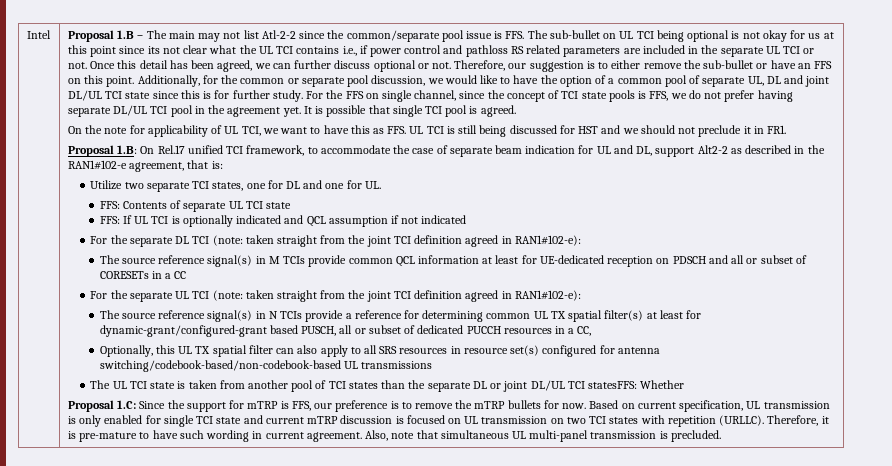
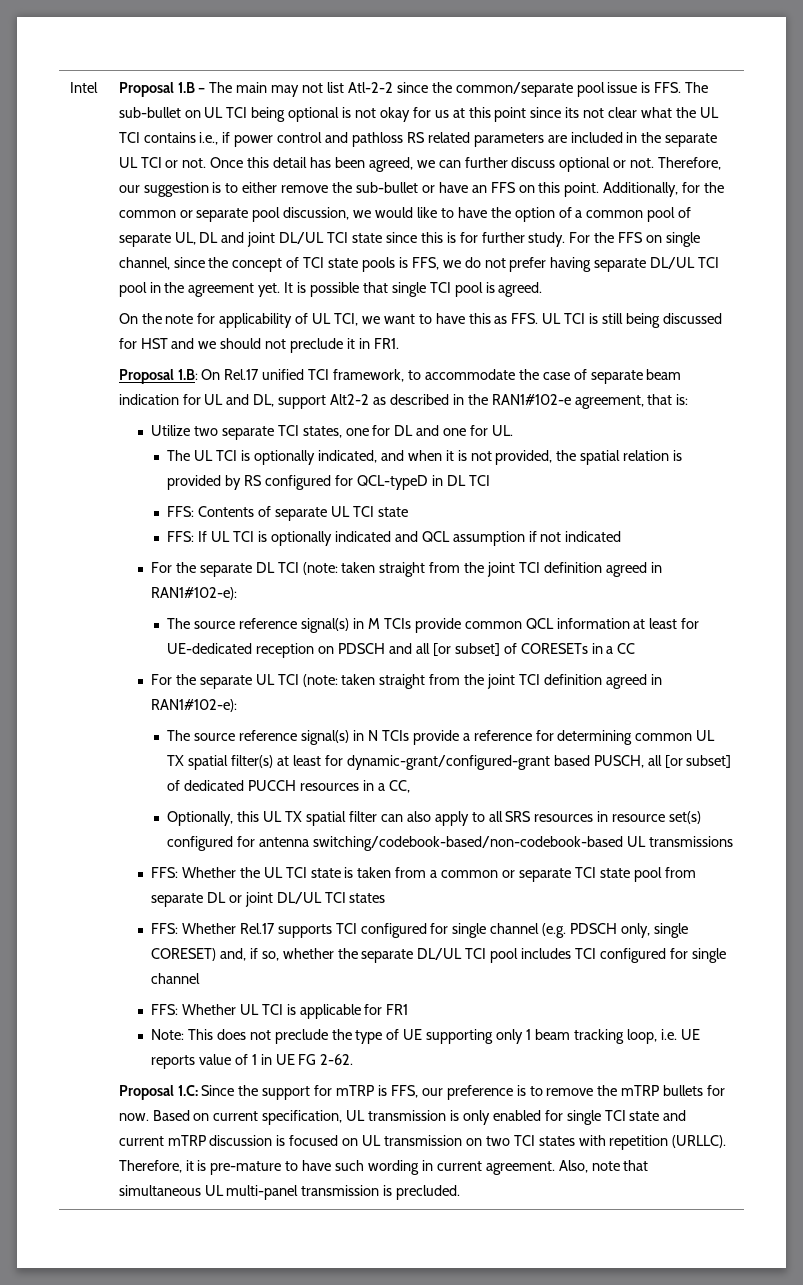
(381, 185) none -> [167,450,683,465] [167,475,490,490] // The UL TCI is optionally indicated, and when it is not provided, the spatial relation is provided by RS configured for QCL-typeD in DL TCI
[746,255,793,264] or subset -> [432,643,500,656] [or subset]
[354,325,401,334] or subset -> [664,755,732,768] [or subset]
[90,380,111,389] The -> [150,867,260,878] FFS: Whether the
[248,380,426,392] another pool of TCI states than the -> [430,867,696,882] a common or separate TCI state pool from
[588,380,685,389] statesFFS: Whether -> [349,893,386,903] [150,923,688,938] [150,948,726,963] [150,973,200,984] [150,1004,409,1019] [150,1029,700,1044] [150,1054,354,1069] states // FFS: Whether Rel.17 supports TCI configured for single channel (e.g. PDSCH only, single CORESET) and, if so, whether the separate DL/UL TCI pool includes TCI configured for single channel // FFS: Whether UL TCI is applicable for FR1 // Note: This does not preclude the type of UE supporting only 1 beam tracking loop, i.e. UE reports value of 1 in UE FG 2-62.

